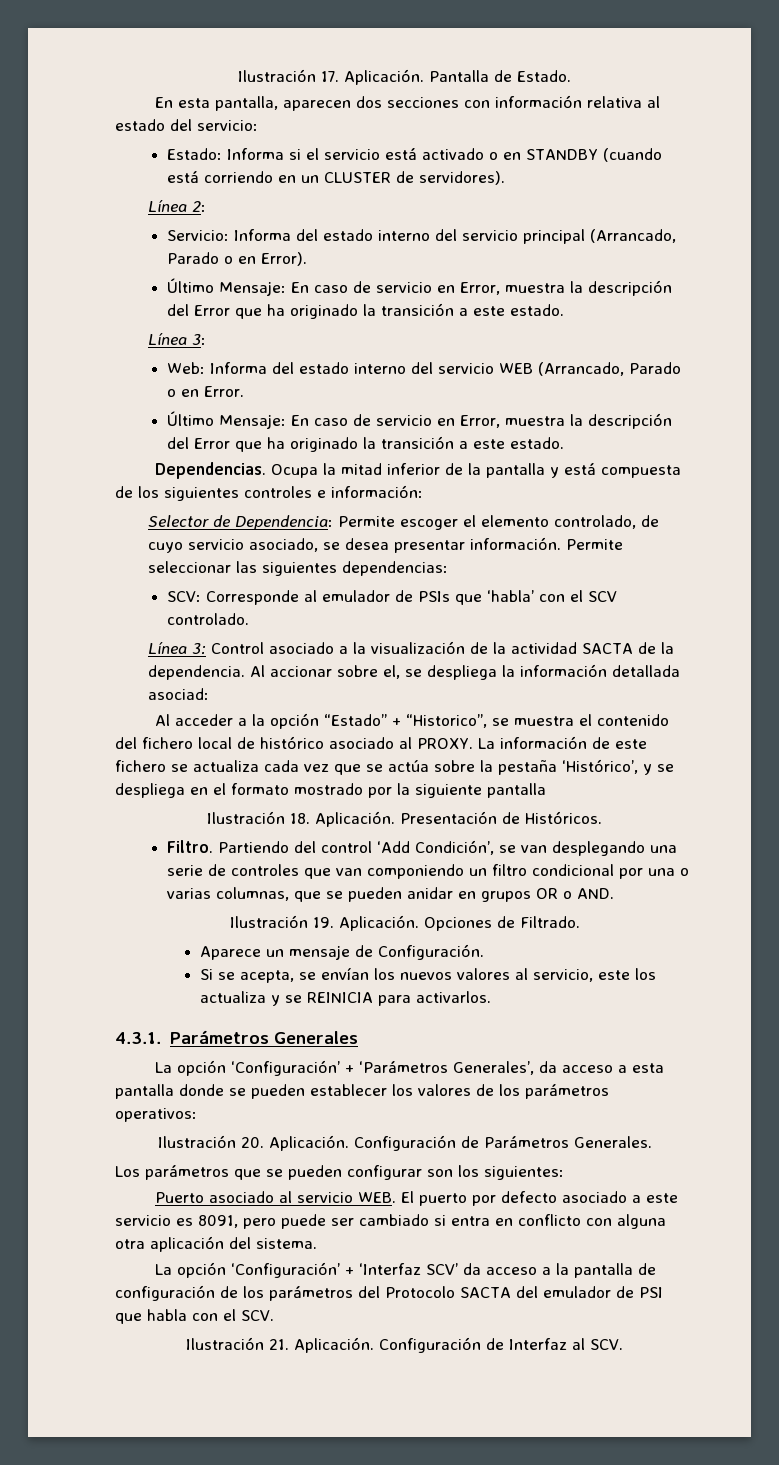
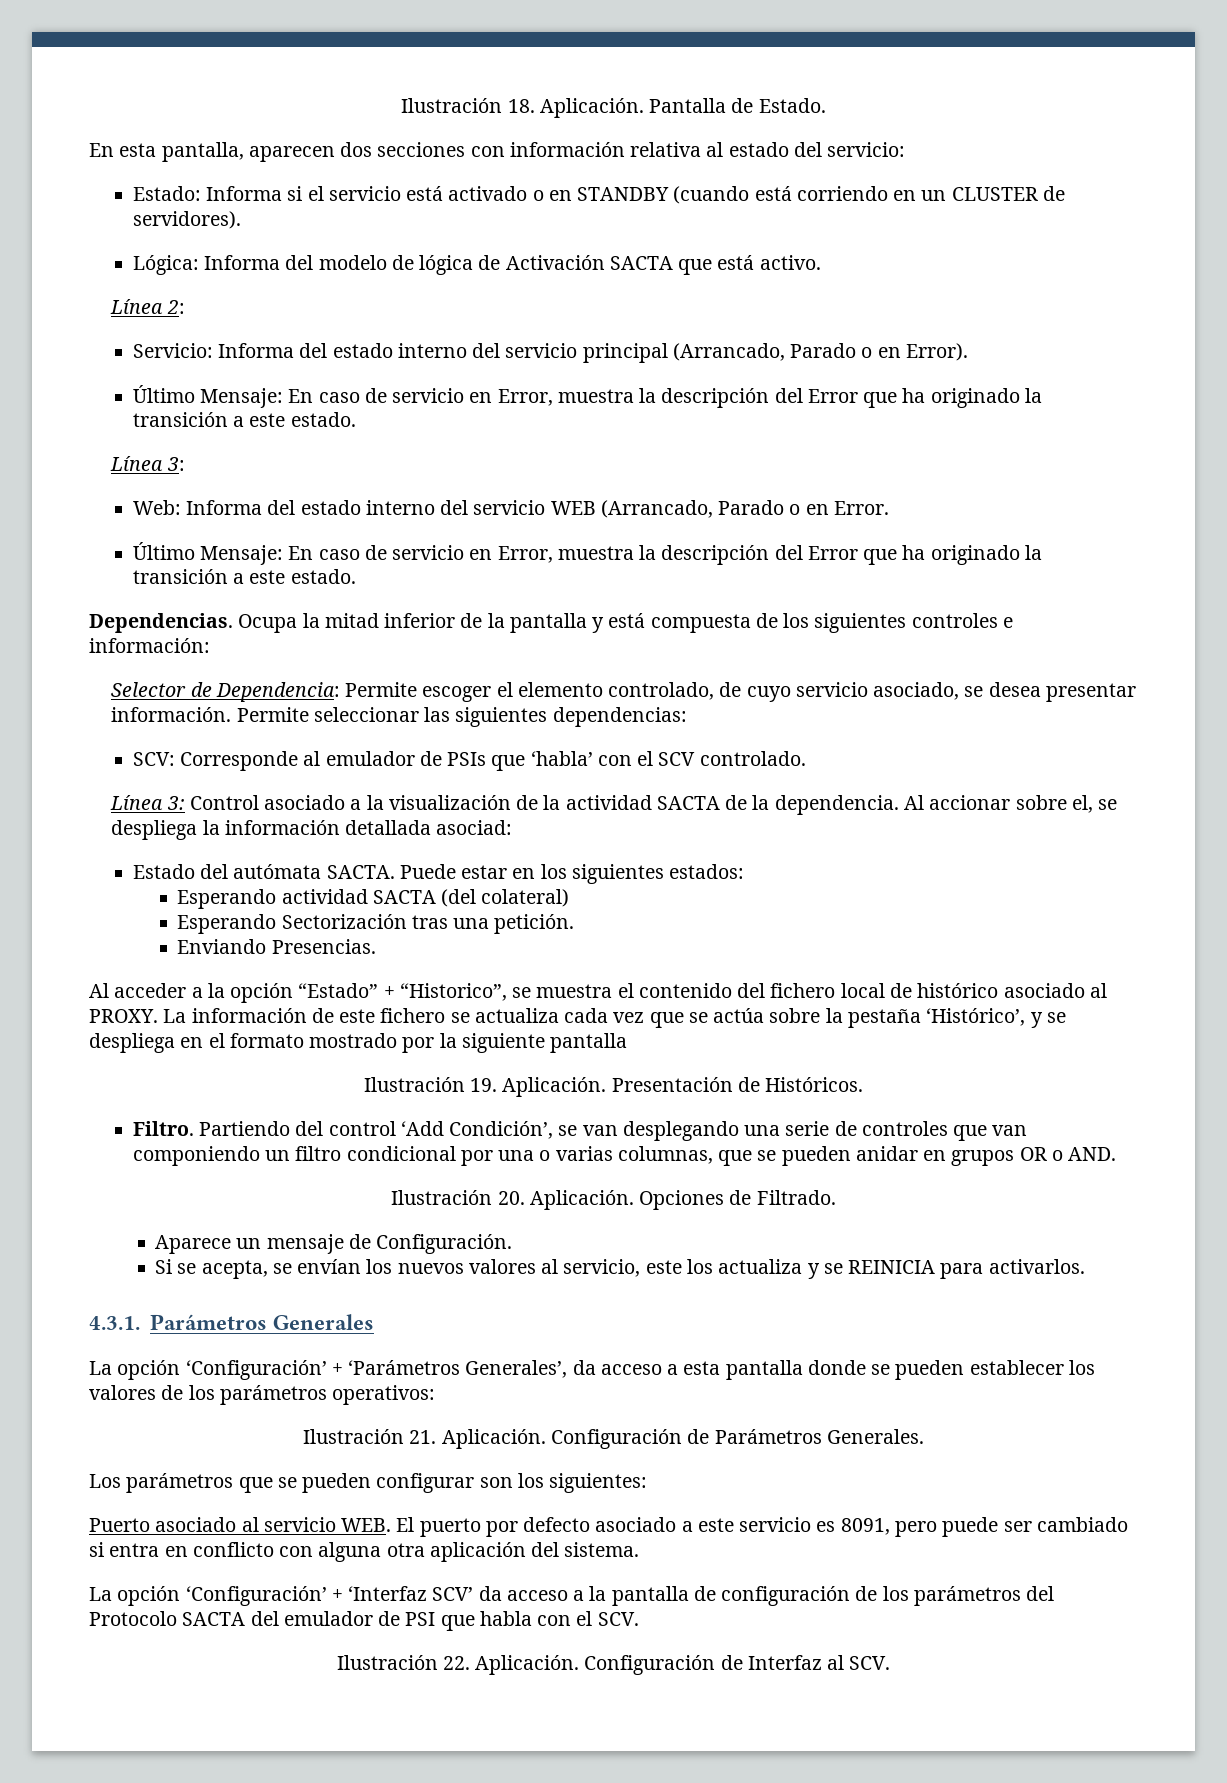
[238,69,339,82] Ilustración 17. -> [401,98,535,113] Ilustración 18.
(505, 178) none -> [132,255,821,275] // Lógica: Informa del modelo de lógica de Activación SACTA que está activo.
(210, 694) none -> [132,864,745,884] [177,889,570,909] [177,914,575,934] [177,939,376,954] // Estado del autómata SACTA. Puede estar en los siguientes estados: // Esperando actividad SACTA (del colateral) // Esperando Sectorización tras una petición. // Enviando Presencias.
[290,813,310,824] 18. -> [470,1078,498,1092] 19.
[312,917,334,928] 19. -> [497,1191,525,1205] 20.
[240,1137,264,1148] 20. -> [409,1430,437,1444] 21.
[269,1339,290,1350] 21. -> [442,1656,470,1670] 22.

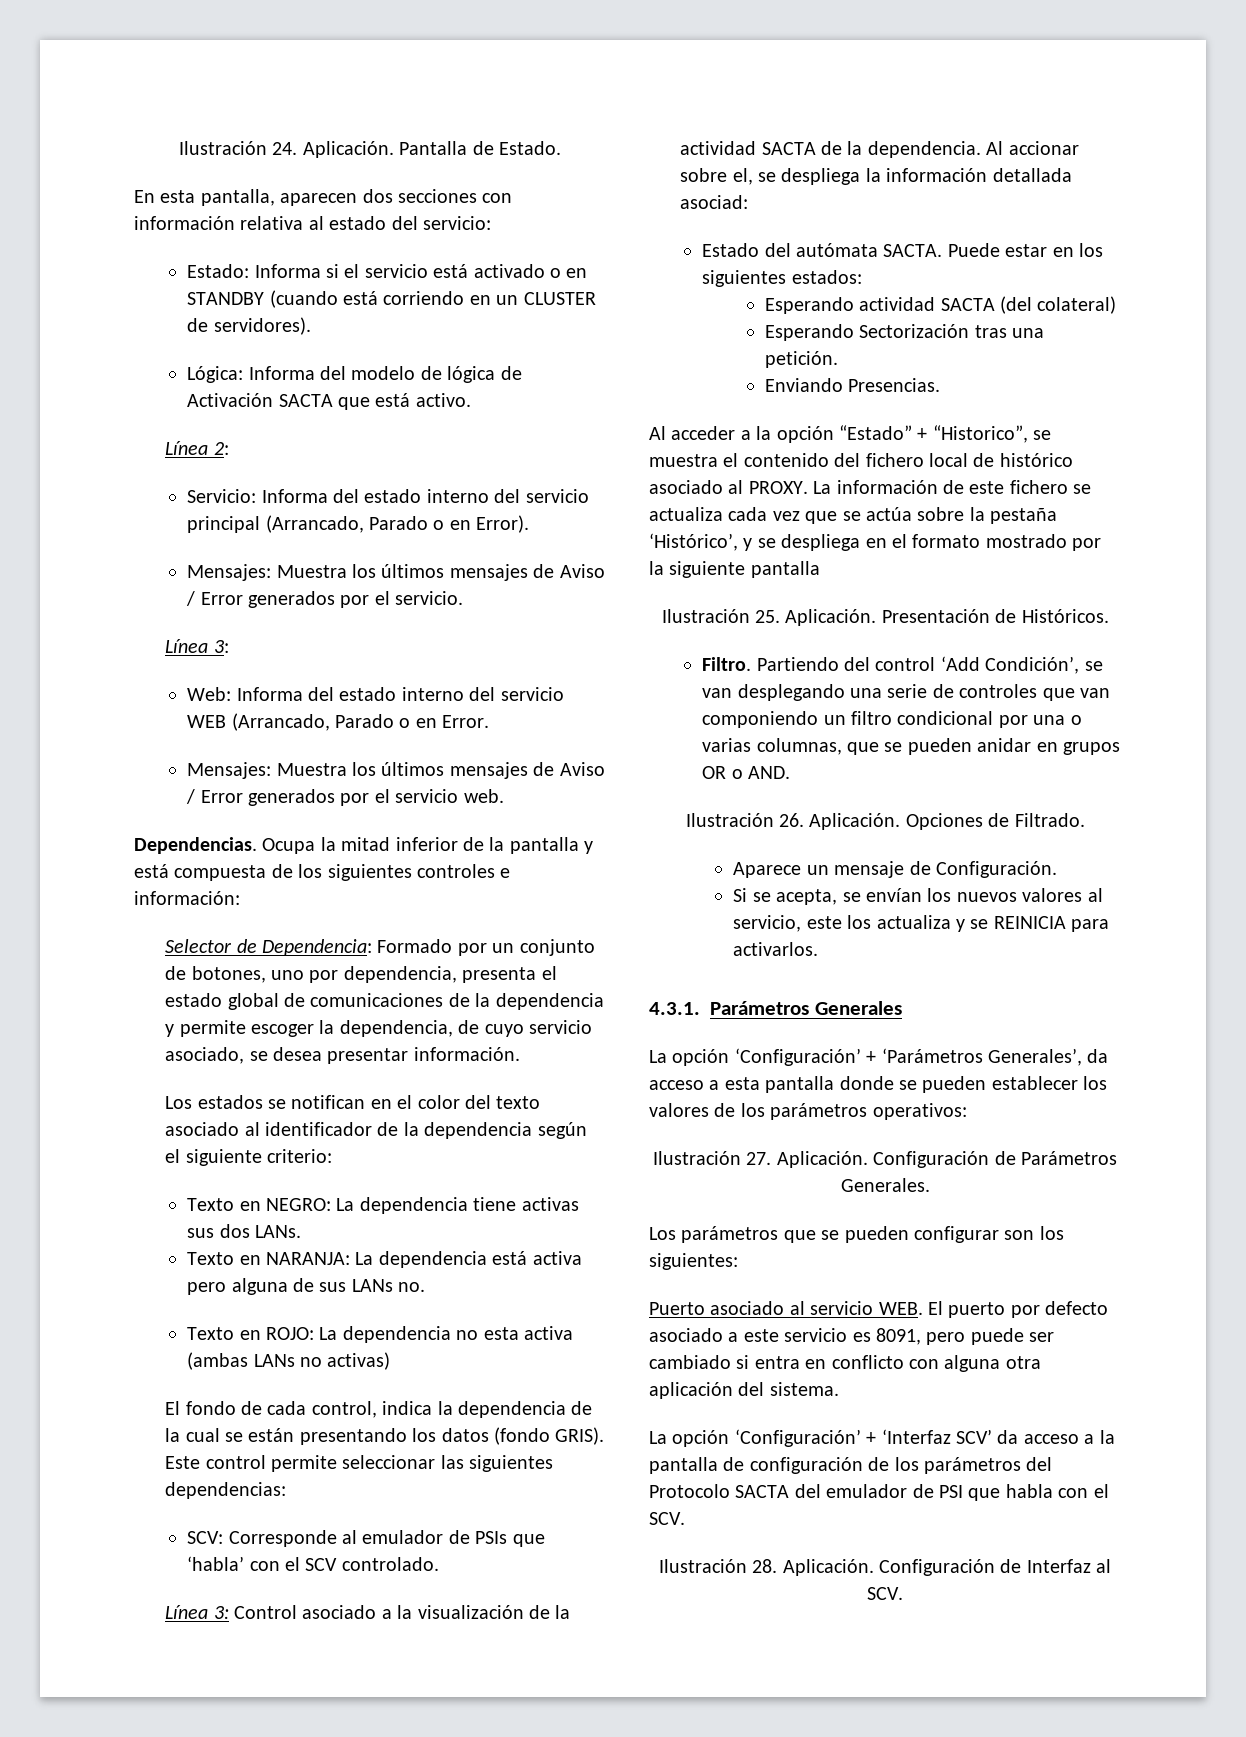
[401,98,535,113] Ilustración 18. -> [179,141,298,155] Ilustración 24.
[132,385,1042,408] [132,412,356,427] Último Mensaje: En caso de servicio en Error, muestra la descripción del Error que ha originado la transición a este estado. -> [187,564,605,581] [186,591,464,608] Mensajes: Muestra los últimos mensajes de Aviso / Error generados por el servicio.
[132,542,1042,565] [132,569,356,584] Último Mensaje: En caso de servicio en Error, muestra la descripción del Error que ha originado la transición a este estado. -> [187,762,605,779] [186,789,504,806] Mensajes: Muestra los últimos mensajes de Aviso / Error generados por el servicio web.
[345,682,715,702] Permite escoger el elemento controlado, -> [377,939,595,956] [165,966,557,983] [165,993,604,1010] [165,1020,453,1037] Formado por un conjunto de botones, uno por dependencia, presenta el estado global de comunicaciones de la dependencia y permite escoger la dependencia,
[236,707,309,722] Permite -> [165,1095,541,1109] [165,1122,587,1139] [165,1149,333,1166] [187,1197,579,1214] [187,1224,302,1238] [187,1251,582,1268] [187,1278,426,1295] [187,1326,574,1343] [187,1352,391,1370] [165,1401,593,1418] [165,1427,605,1445] [165,1455,338,1472] // Los estados se notifican en el color del texto asociado al identificador de la dependencia según el siguiente criterio: // Texto en NEGRO: La dependencia tiene activas sus dos LANs. // Texto en NARANJA: La dependencia está activa pero alguna de sus LANs no. // Texto en ROJO: La dependencia no esta activa (ambas LANs no activas) // El fondo de cada control, indica la dependencia de la cual se están presentando los datos (fondo GRIS). Este control permite
[470,1078,498,1092] 19. -> [754,610,780,623] 25.
[497,1191,525,1205] 20. -> [778,813,804,827] 26.
[409,1430,437,1444] 21. -> [746,1152,772,1165] 27.
[442,1656,470,1670] 22. -> [752,1559,778,1573] 28.

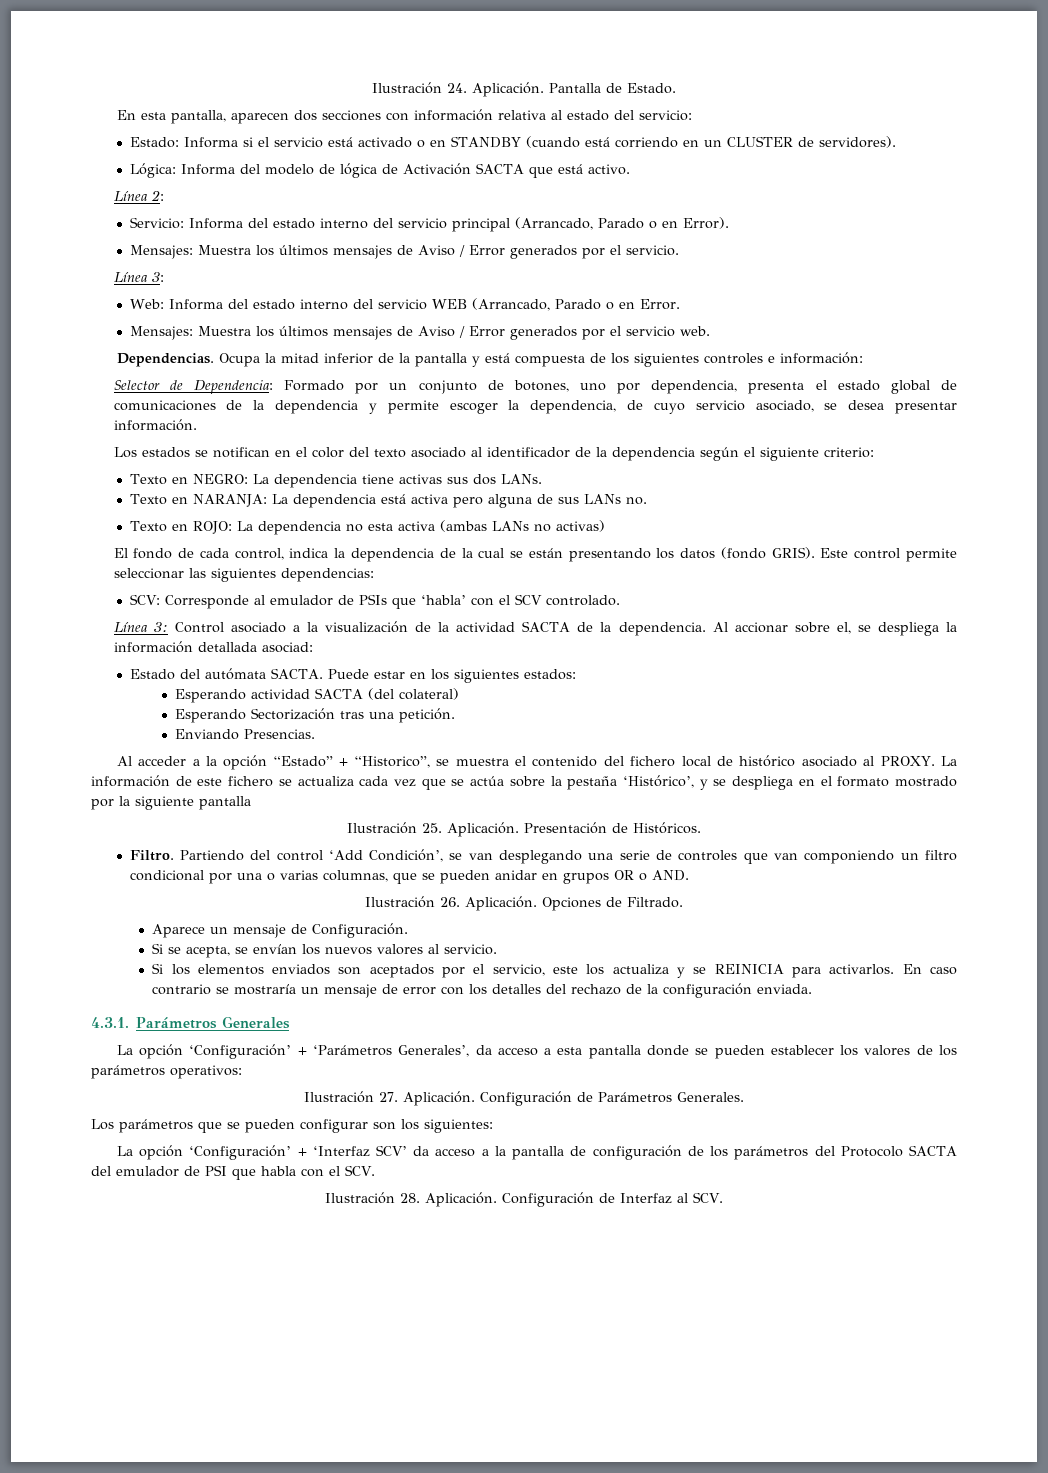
(1103, 895) none -> [444,944,498,955] [152,963,485,978] servicio. // Si los elementos enviados son aceptados por el
(819, 949) none -> [902,964,958,975] [152,983,813,998] En caso contrario se mostraría un mensaje de error con los detalles del rechazo de la configuración enviada.
[649,1301,1109,1318] [649,1328,1055,1345] [649,1355,1041,1372] [649,1382,839,1399] // Puerto asociado al servicio WEB. El puerto por defecto asociado a este servicio es 8091, pero puede ser cambiado si entra en conflicto con alguna otra aplicación del sistema. -> (493, 1126) none

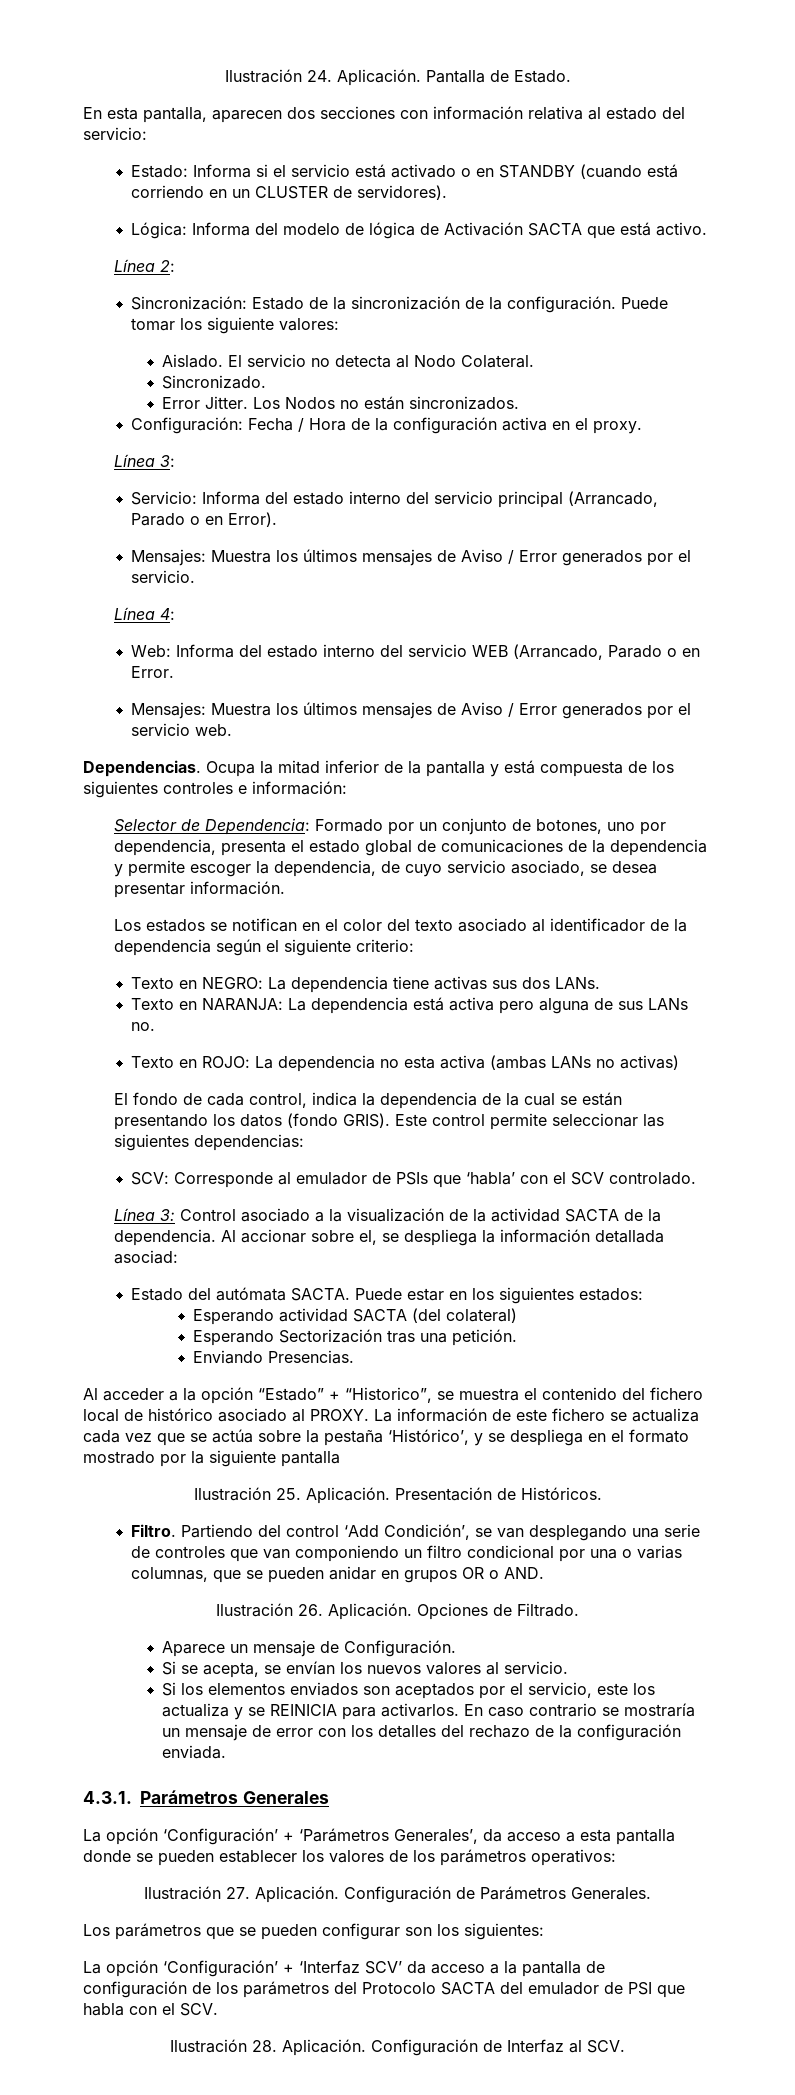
(164, 195) none -> [131,296,669,313] [131,317,340,334] [162,354,535,368] [162,375,267,389] [162,396,520,410] [131,417,643,434] [113,454,175,467] // Sincronización: Estado de la sincronización de la configuración. Puede tomar los siguiente valores: // Aislado. El servicio no detecta al Nodo Colateral. // Sincronizado. // Error Jitter. Los Nodos no están sincronizados. // Configuración: Fecha / Hora de la configuración activa en el proxy. // Línea 3:
[151,272,164,282] 3: -> [159,608,175,620] 4:

